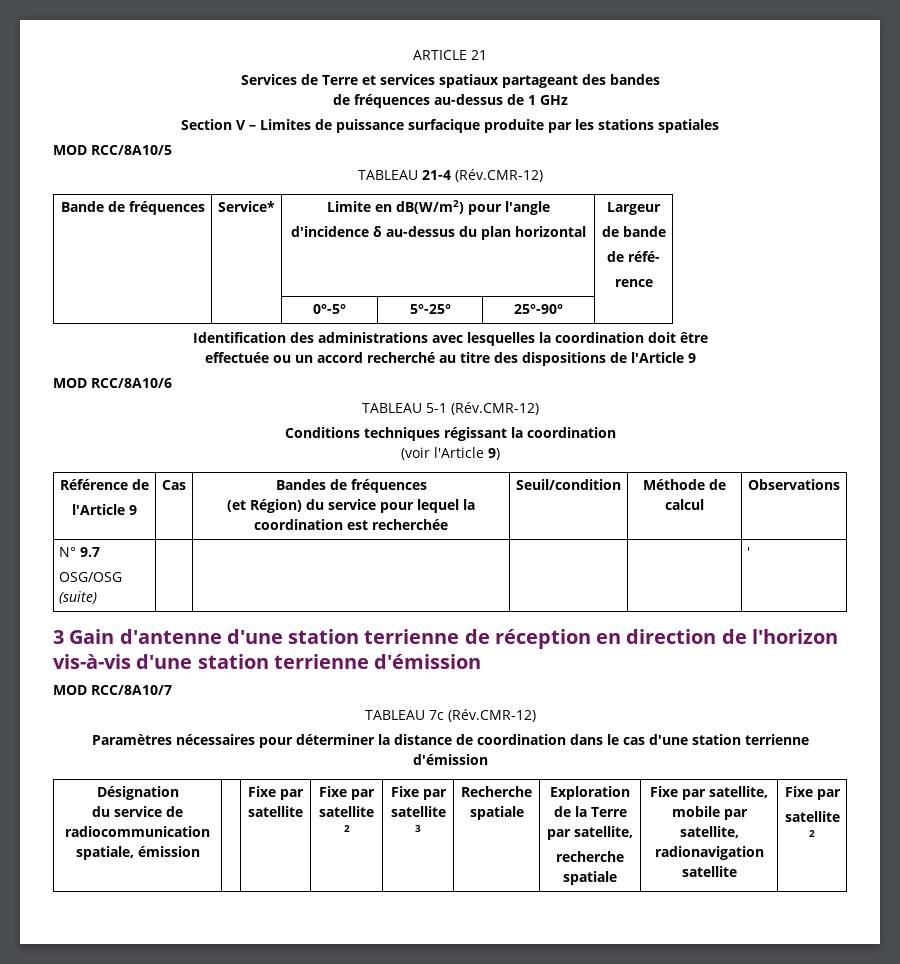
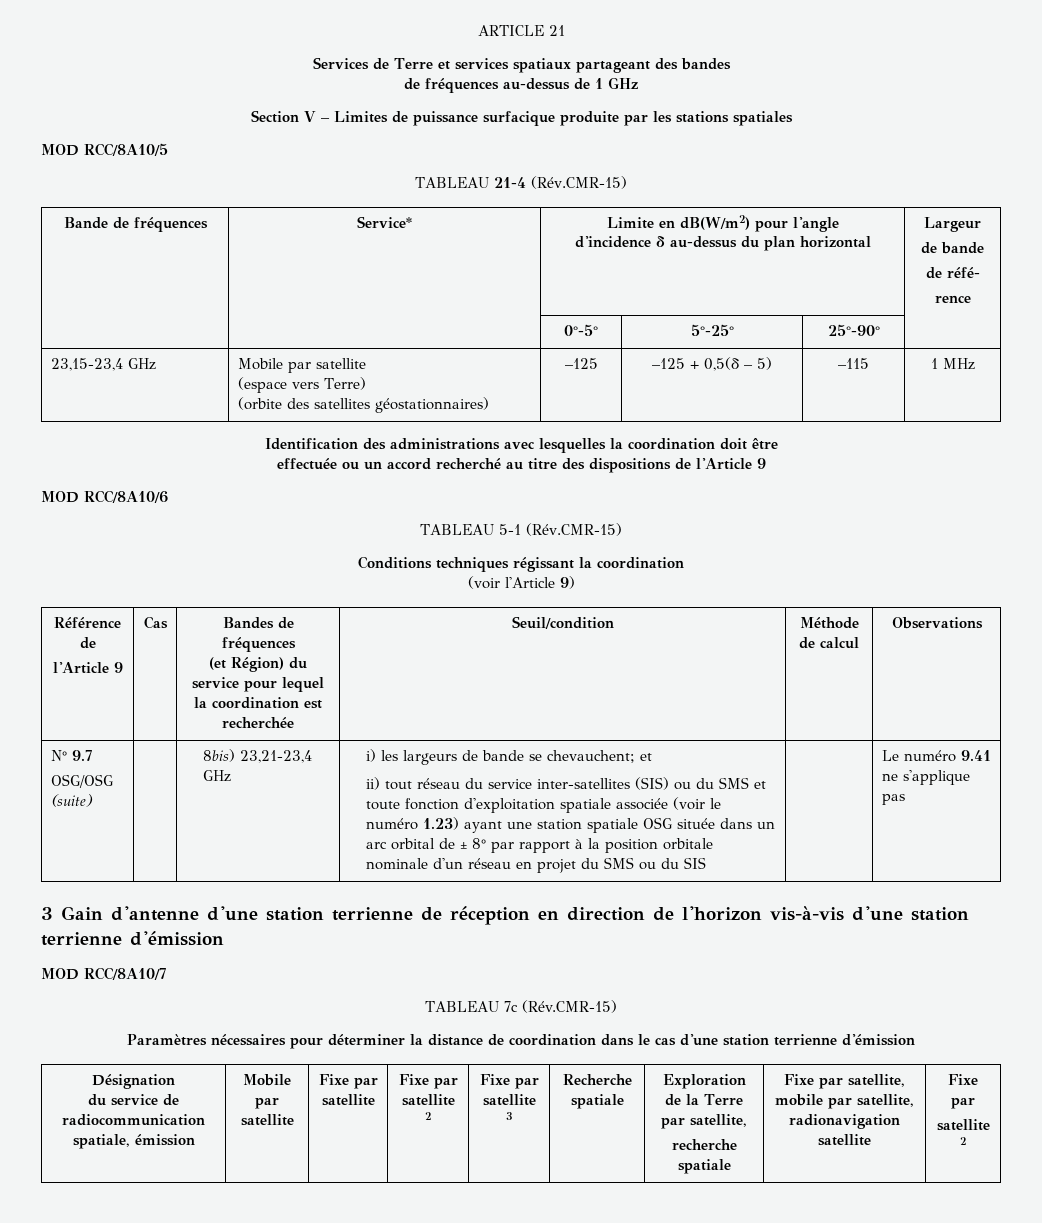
[454,169,543,182] (Rév.CMR-12) -> [531,176,627,189] (Rév.CMR-15)
(563, 309) none -> [50,358,156,371] [237,358,366,373] [237,377,366,393] [237,397,489,413] [564,358,598,369] [652,357,773,371] [838,358,869,369] [930,358,975,370] // 23,15-23,4 GHz | Mobile par satellite // (espace vers Terre) // (orbite des satellites géostationnaires) | –125 | –125 + 0,5(δ – 5) | –115 | 1 MHz
[450,402,539,415] (Rév.CMR-12) -> [526,523,622,536] (Rév.CMR-15)
[746,547,750,557] | | | ' -> [203,749,313,763] [203,770,232,782] [366,749,653,765] [366,777,767,790] [366,797,722,813] [366,817,776,833] [366,838,714,853] [366,857,707,873] [881,750,991,762] [881,770,970,785] [881,794,905,805] 8bis) 23,21-23,4 GHz | i) les largeurs de bande se chevauchent; et // ii) tout réseau du service inter-satellites (SIS) ou du SMS et toute fonction d'exploitation spatiale associée (voir le numéro 1.23) ayant une station spatiale OSG située dans un arc orbital de ± 8° par rapport à la position orbitale nominale d'un réseau en projet du SMS ou du SIS | | Le numéro 9.41 ne s'applique pas
[447,709,536,722] (Rév.CMR-12) -> [521,1000,618,1013] (Rév.CMR-15)
(200, 851) none -> [243,1074,291,1086] [255,1098,279,1109] [240,1114,294,1126] Mobile par satellite

